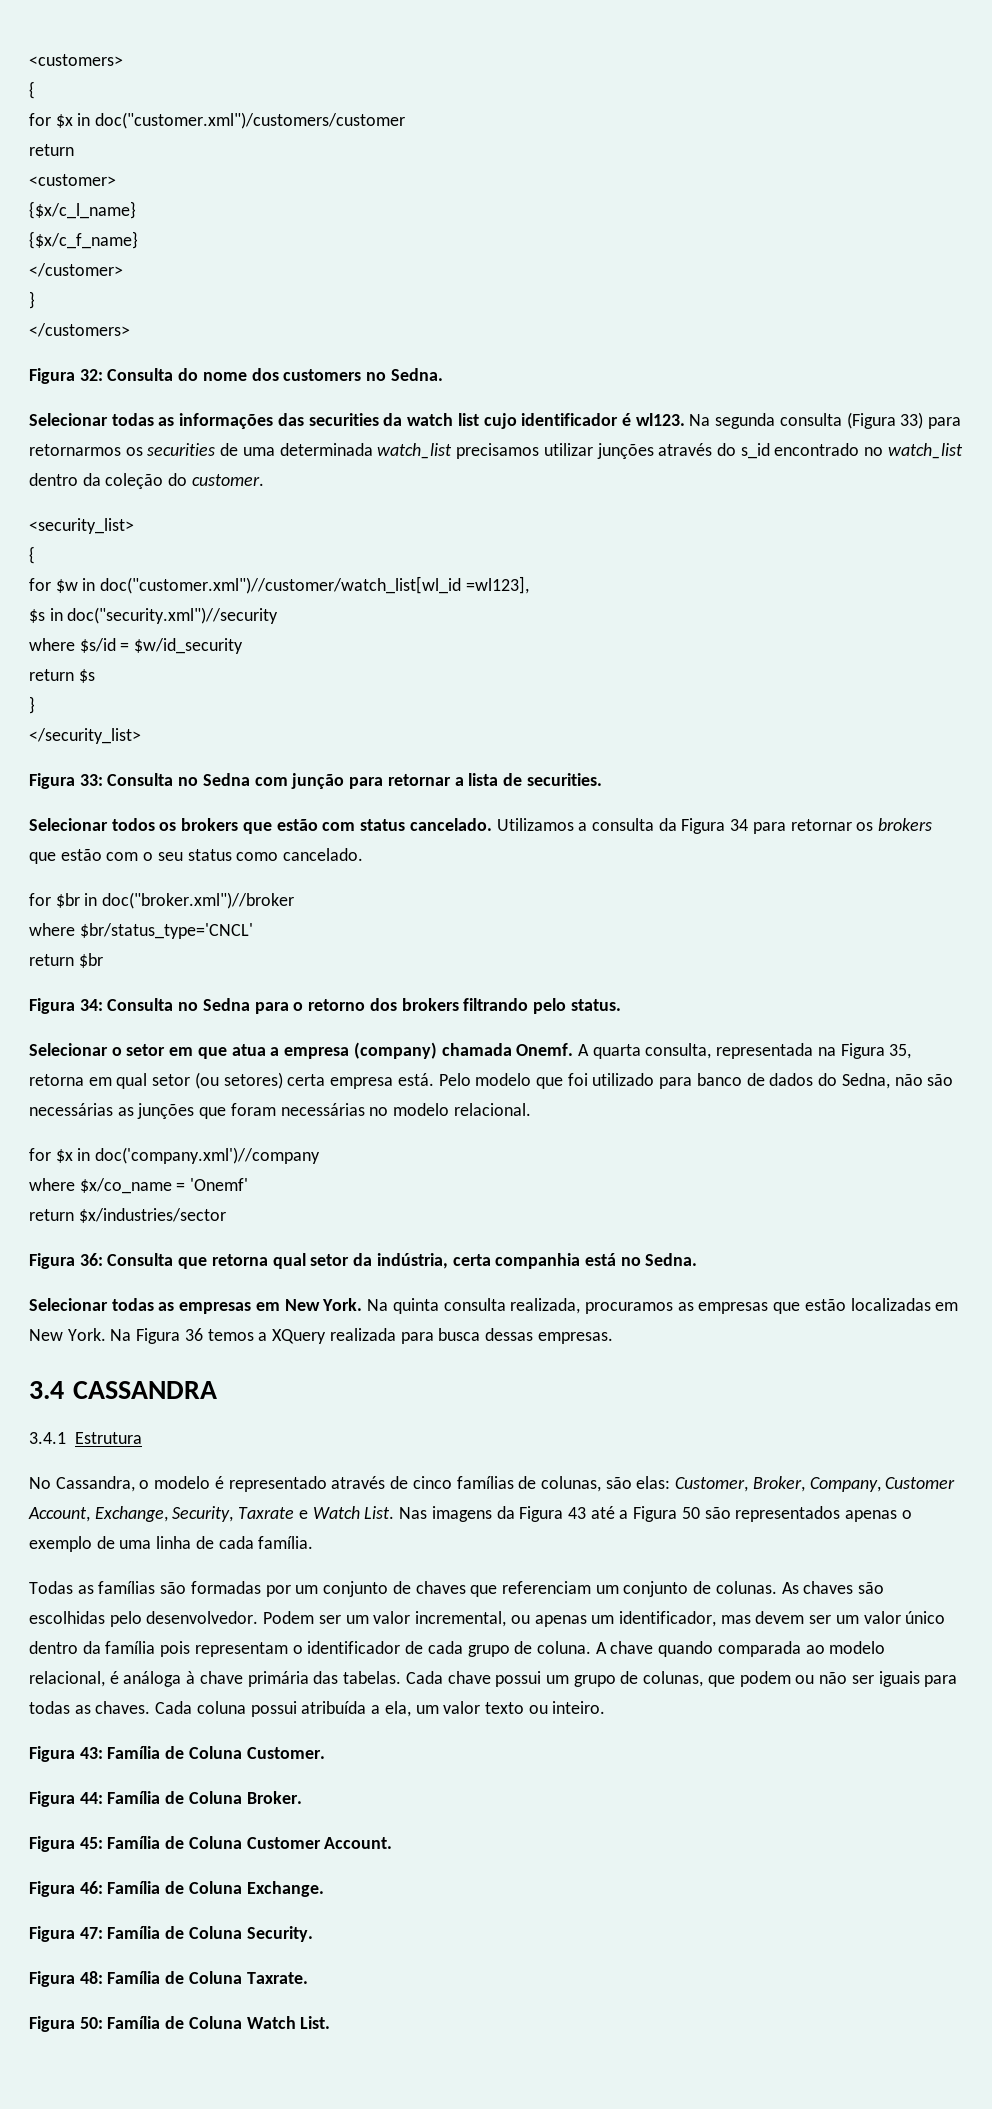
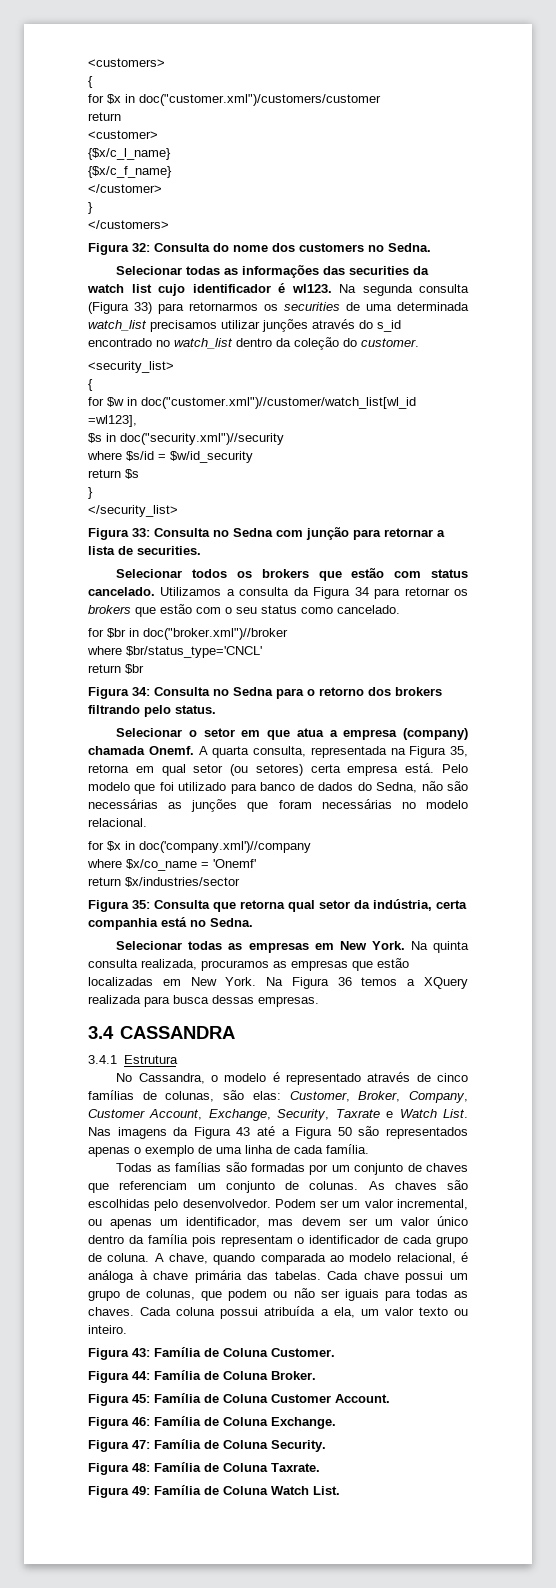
[79,1253,103,1266] 36: -> [132,900,150,909] 35:
[610,1641,654,1654] chave -> [169,1253,208,1264] chave,
[79,2017,103,2029] 50: -> [132,1486,150,1495] 49:

